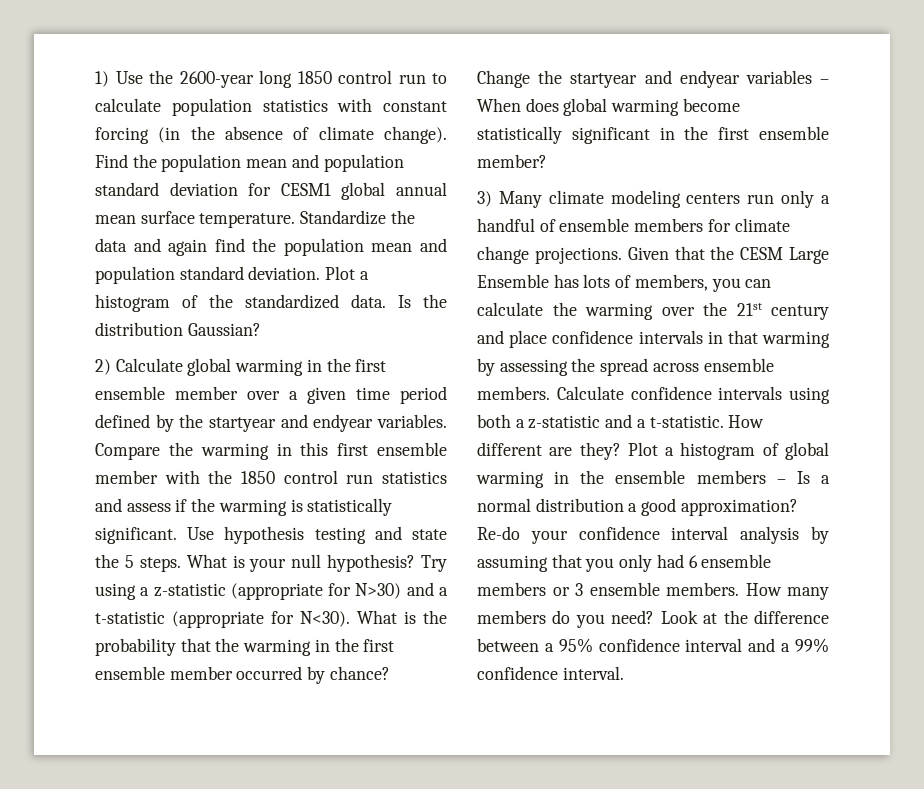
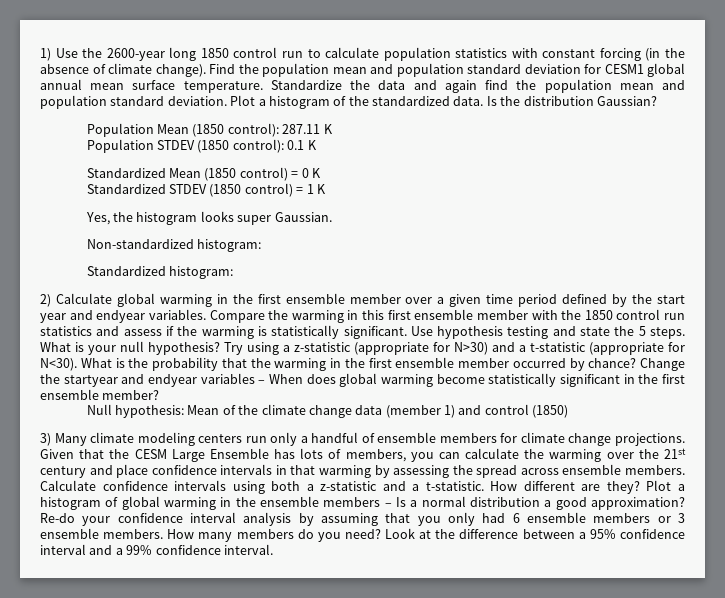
(261, 329) none -> [86,123,333,137] [86,139,317,153] [86,167,321,181] [86,183,326,197] [85,211,332,225] [86,239,262,252] [86,266,234,279] // Population Mean (1850 control): 287.11 K // Population STDEV (1850 control): 0.1 K // Standardized Mean (1850 control) = 0 K // Standardized STDEV (1850 control) = 1 K // Yes, the histogram looks super Gaussian. // Non-standardized histogram: // Standardized histogram:
[208,417,276,432] startyear -> [657,295,686,304] [40,313,66,323] start year
(547, 161) none -> [86,404,569,418] // Null hypothesis: Mean of the climate change data (member 1) and control (1850)

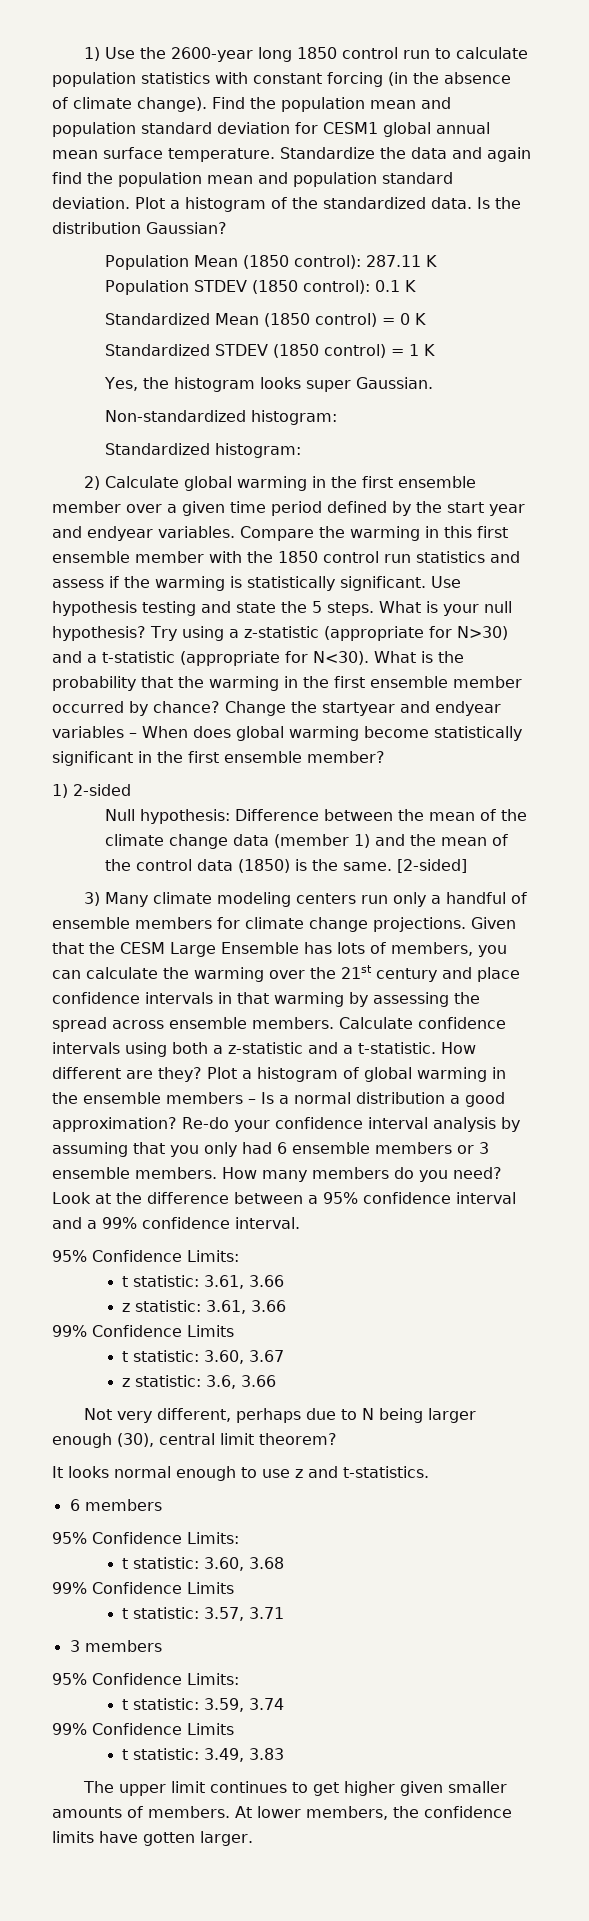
(160, 395) none -> [52,784,131,798] // 1) 2-sided
[187,405,220,415] Mean -> [234,809,475,821] Difference between the mean
[484,404,569,418] control (1850) -> [409,834,508,846] [104,859,467,873] the mean of the control data (1850) is the same. [2-sided]
(273, 549) none -> [52,1250,239,1262] [122,1275,285,1289] [122,1300,287,1314] [52,1325,234,1337] [122,1350,285,1364] [122,1375,277,1389] [84,1408,477,1423] [52,1433,337,1448] [52,1466,429,1481] [69,1499,162,1511] [52,1532,239,1544] [122,1557,285,1571] [52,1582,234,1594] [122,1607,285,1621] [69,1640,162,1652] [52,1673,239,1685] [122,1698,285,1712] [52,1723,234,1735] [122,1748,285,1762] [83,1781,508,1796] [52,1806,512,1820] [52,1831,253,1846] // 95% Confidence Limits: // t statistic: 3.61, 3.66 // z statistic: 3.61, 3.66 // 99% Confidence Limits // t statistic: 3.60, 3.67 // z statistic: 3.6, 3.66 // Not very different, perhaps due to N being larger enough (30), central limit theorem? // It looks normal enough to use z and t-statistics. // 6 members // 95% Confidence Limits: // t statistic: 3.60, 3.68 // 99% Confidence Limits // t statistic: 3.57, 3.71 // 3 members // 95% Confidence Limits: // t statistic: 3.59, 3.74 // 99% Confidence Limits // t statistic: 3.49, 3.83 // The upper limit continues to get higher given smaller amounts of members. At lower members, the confidence limits have gotten larger.

